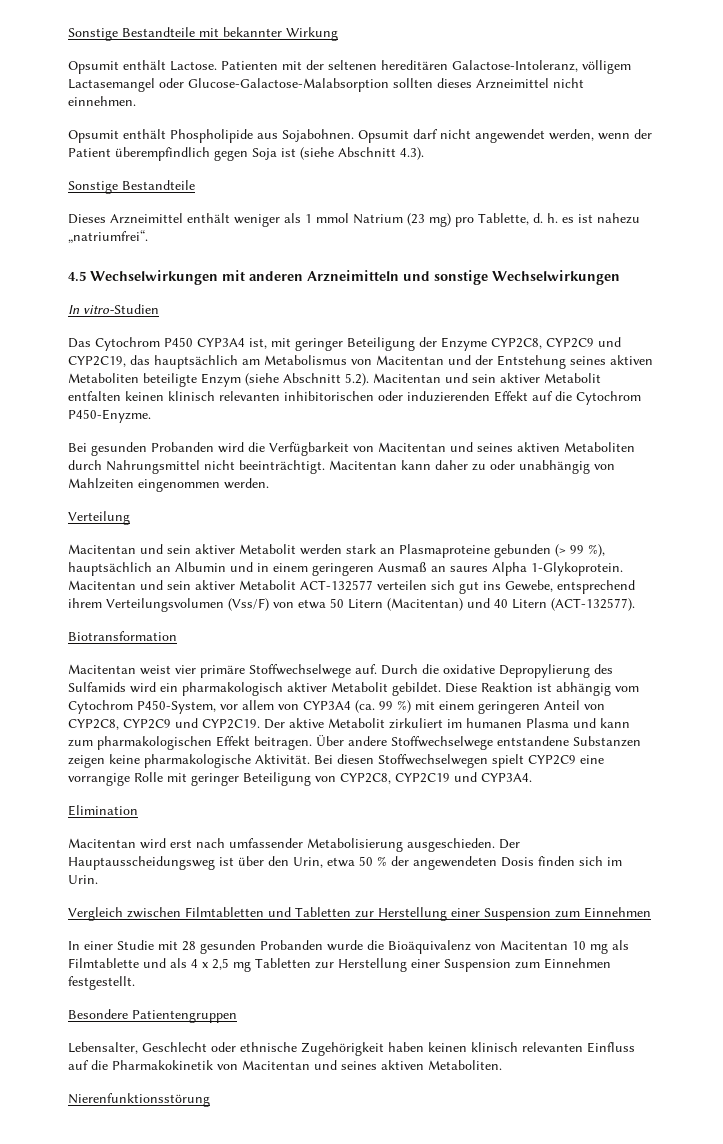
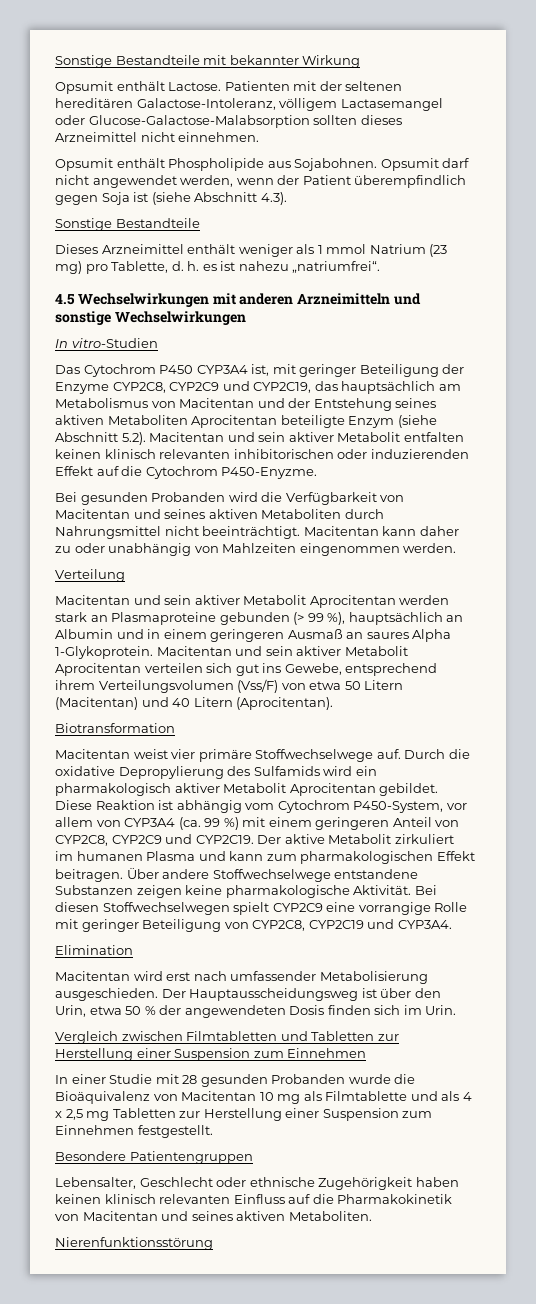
(139, 378) none -> [191,415,278,428] Aprocitentan
(296, 549) none -> [309,595,396,608] Aprocitentan
[300,580,373,591] ACT-132577 -> [55,663,141,676] Aprocitentan
[551,598,635,611] (ACT-132577). -> [236,697,334,710] (Aprocitentan).
(388, 687) none -> [289,783,376,796] Aprocitentan

